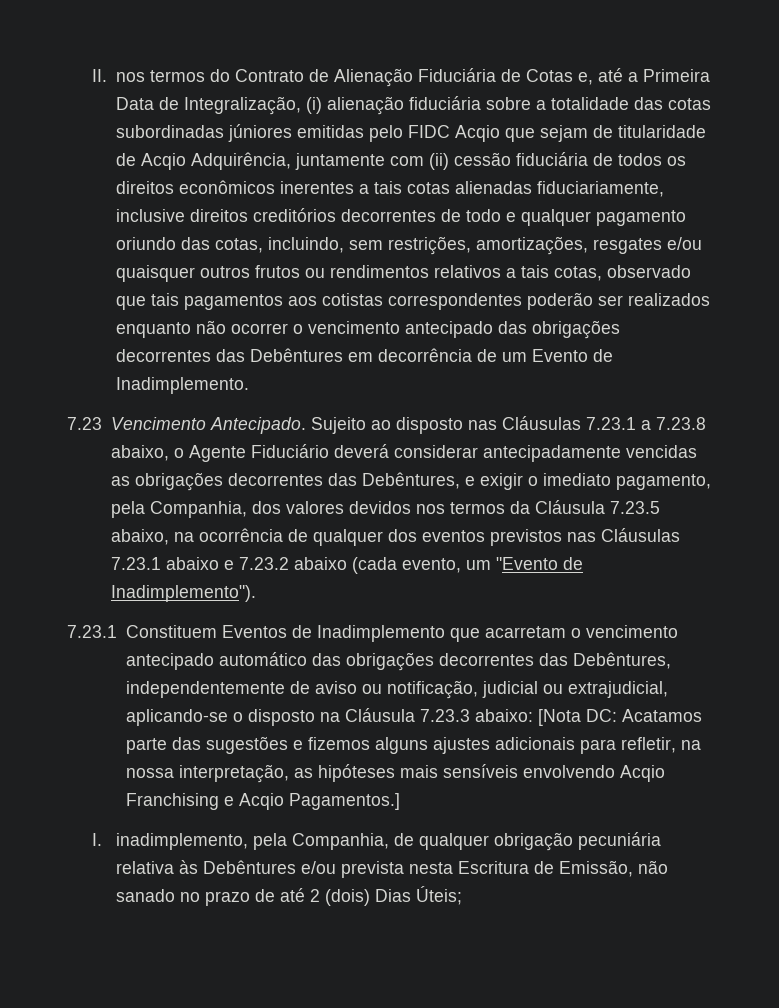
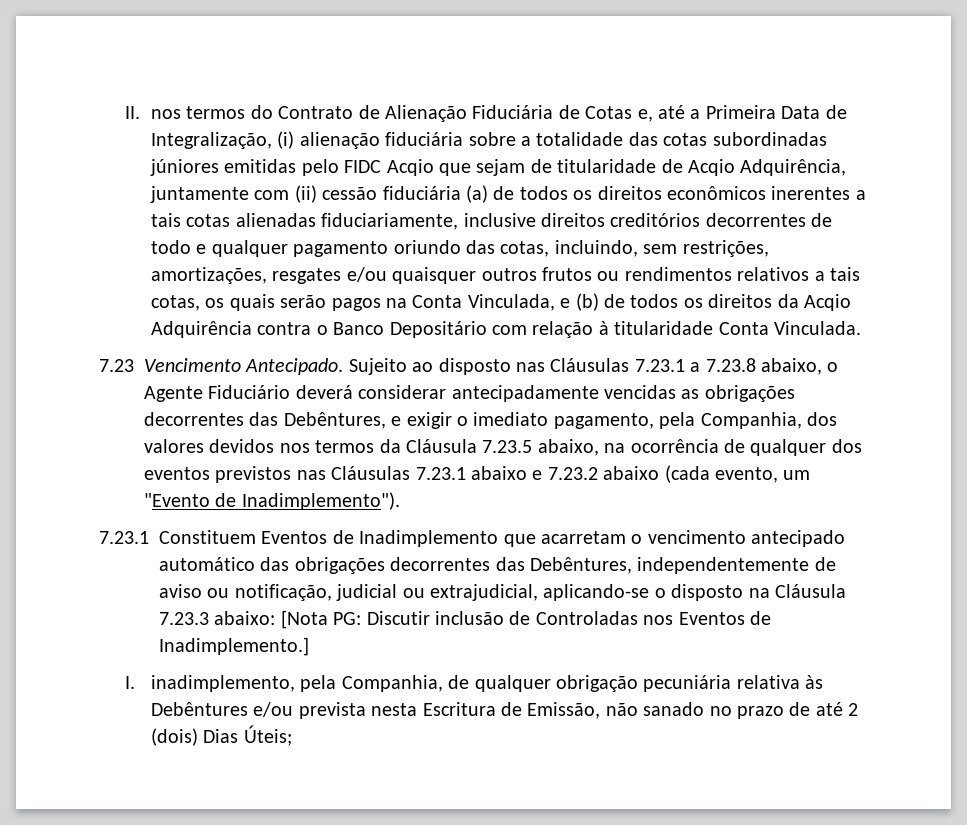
(589, 159) none -> [466,185,489,203] (a)
[607,265,692,278] [116,292,711,310] [116,320,621,339] [116,348,614,362] [116,377,250,394] observado que tais pagamentos aos cotistas correspondentes poderão ser realizados enquanto não ocorrer o vencimento antecipado das obrigações decorrentes das Debêntures em decorrência de um Evento de Inadimplemento. -> [205,293,852,311] [151,321,862,338] os quais serão pagos na Conta Vinculada, e (b) de todos os direitos da Acqio Adquirência contra o Banco Depositário com relação à titularidade Conta Vinculada.
[585,709,702,722] [125,736,701,754] [125,764,665,783] [125,793,400,810] DC: Acatamos parte das sugestões e fizemos alguns ajustes adicionais para refletir, na nossa interpretação, as hipóteses mais sensíveis envolvendo Acqio Franchising e Acqio Pagamentos.] -> [333,611,771,625] [159,637,309,656] PG: Discutir inclusão de Controladas nos Eventos de Inadimplemento.]

